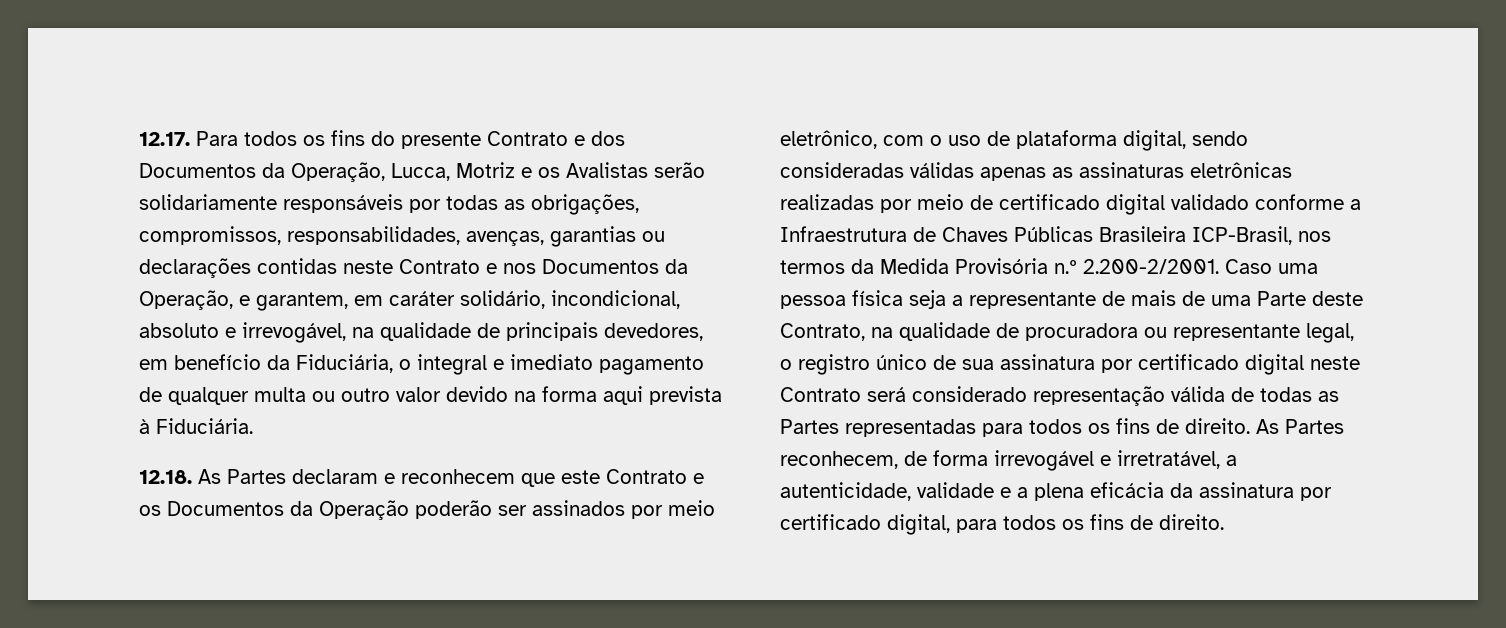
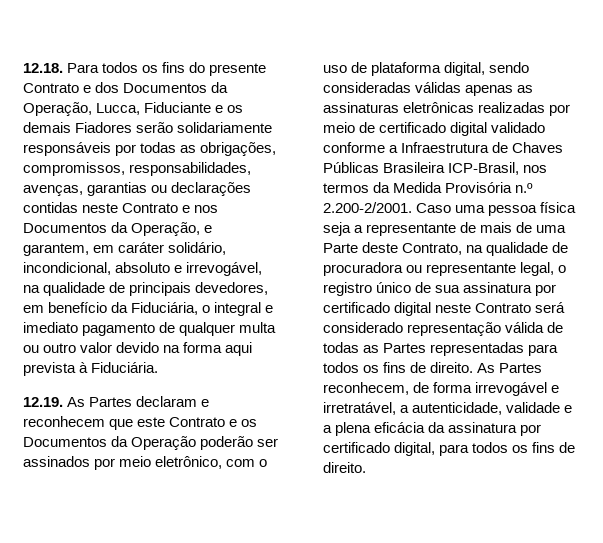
[139,132,190,146] 12.17. -> [23,63,63,73] 12.18.
[456,162,648,178] Motriz e os Avalistas -> [144,102,244,113] [23,122,133,133] Fiduciante e os demais Fiadores
[139,470,192,484] 12.18. -> [23,397,63,407] 12.19.

